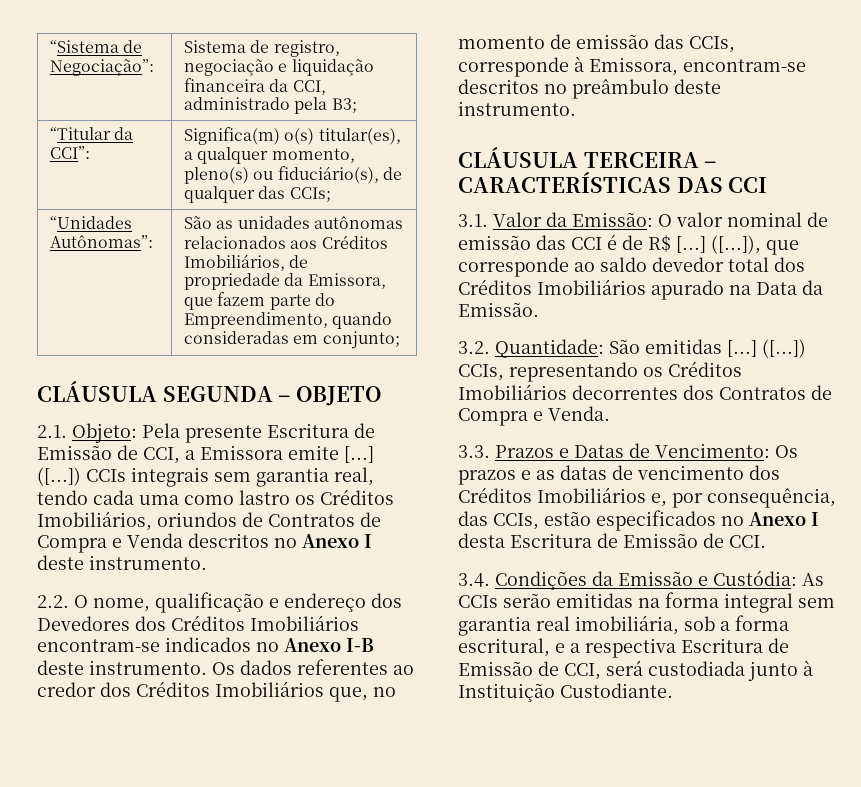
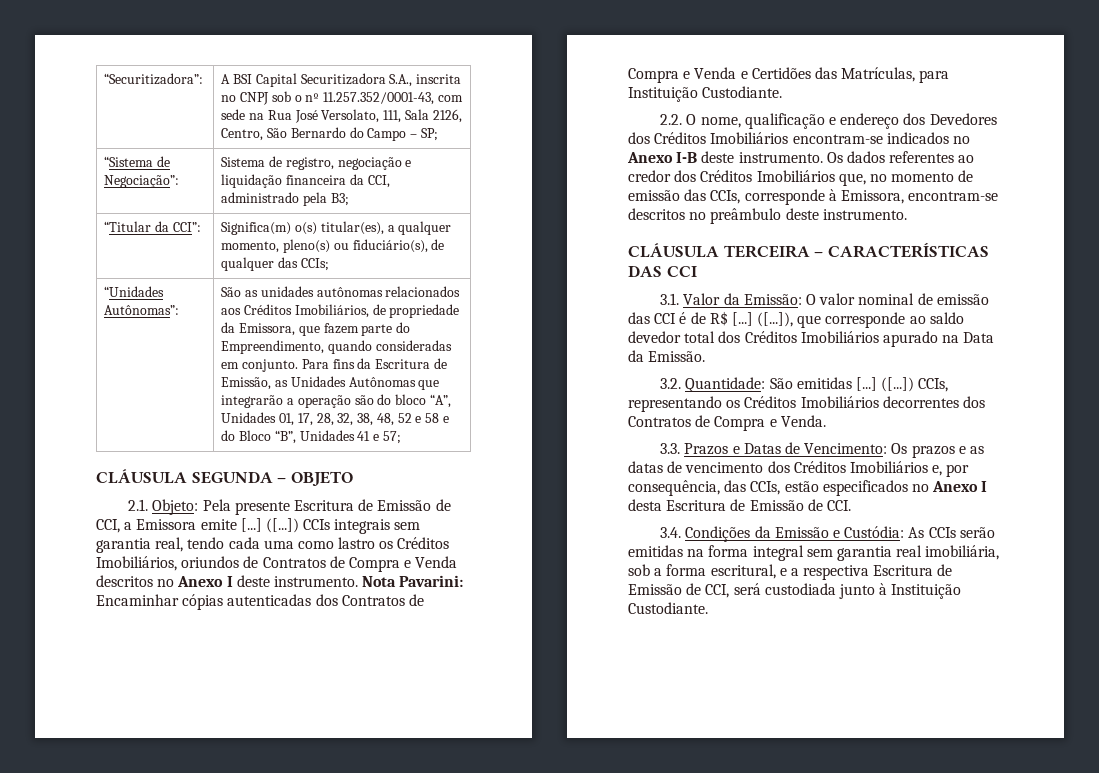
(50, 46) none -> [104,73,204,85] [221,73,462,87] [221,91,463,105] [221,109,462,123] [221,127,438,141] “Securitizadora”: | A BSI Capital Securitizadora S.A., inscrita no CNPJ sob o nº 11.257.352/0001-43, com sede na Rua José Versolato, 111, Sala 2126, Centro, São Bernardo do Campo – SP; //
[322,331,400,349] conjunto; -> [242,358,447,372] [221,376,440,390] [221,394,451,408] [221,412,450,426] [221,430,401,444] conjunto. Para fins da Escritura de Emissão, as Unidades Autônomas que integrarão a operação são do bloco “A”, Unidades 01, 17, 28, 32, 38, 48, 52 e 58 e do Bloco “B”, Unidades 41 e 57;
(207, 562) none -> [362,575,464,587] [96,594,424,610] [628,67,950,83] [628,86,783,102] Nota Pavarini: Encaminhar cópias autenticadas dos Contratos de Compra e Venda e Certidões das Matrículas, para Instituição Custodiante.

